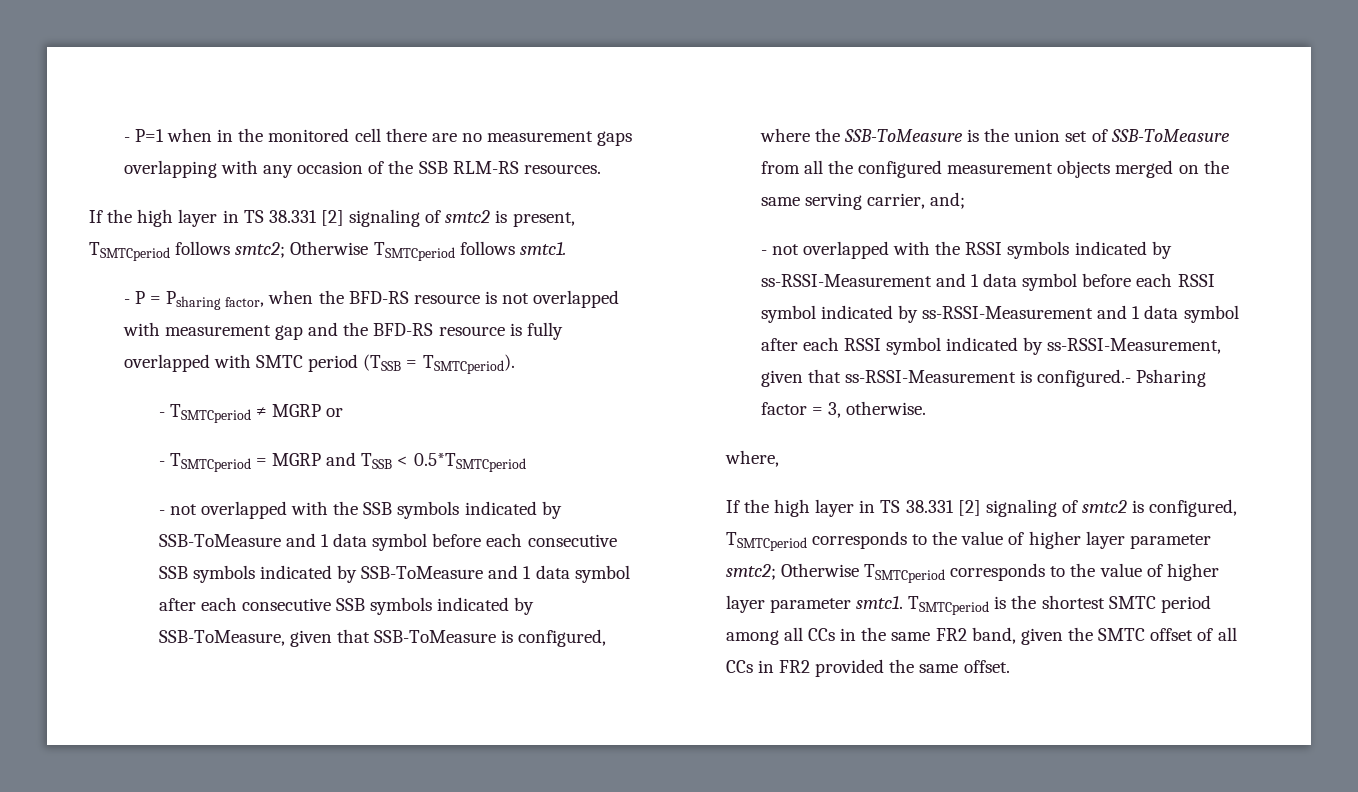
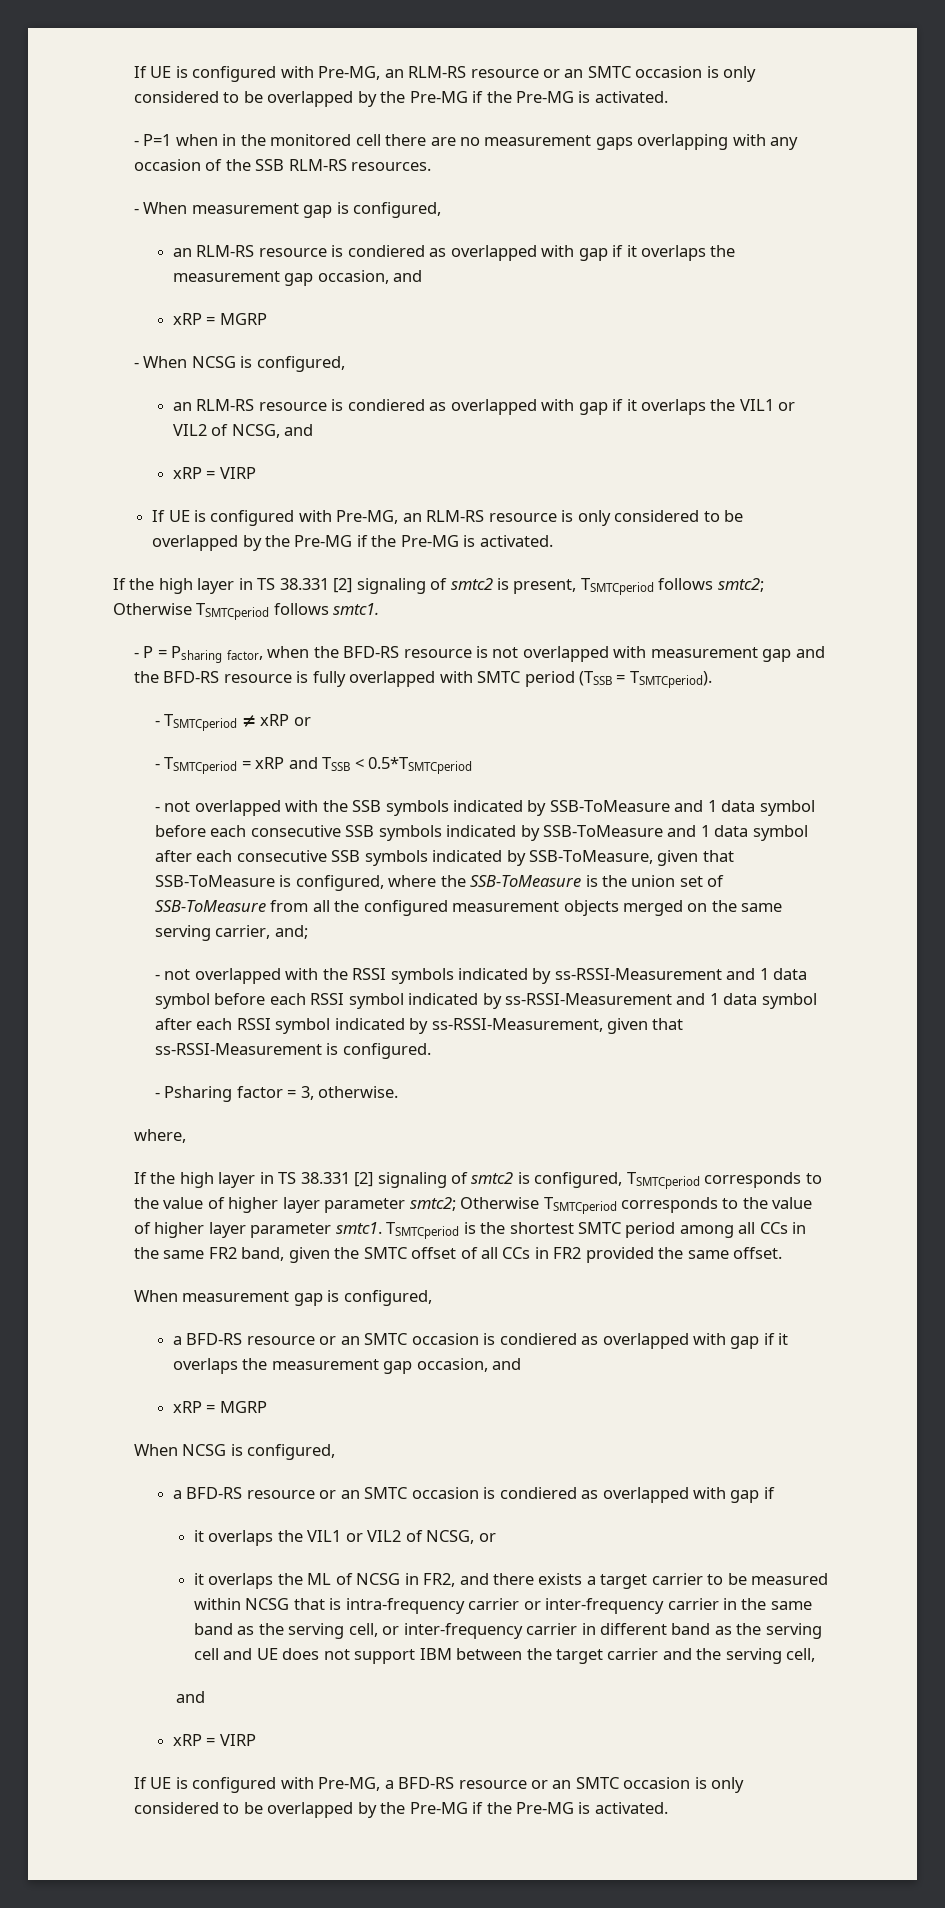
(123, 139) none -> [133,66,757,82] [133,91,668,107] If UE is configured with Pre-MG, an RLM-RS resource or an SMTC occasion is only considered to be overlapped by the Pre-MG if the Pre-MG is activated. //
(601, 169) none -> [133,202,442,218] [172,245,736,261] [172,270,423,286] [172,313,267,325] [133,356,345,372] [172,399,796,415] [172,424,314,438] [172,467,256,479] [152,510,743,526] [152,535,553,551] // - When measurement gap is configured, // an RLM-RS resource is condiered as overlapped with gap if it overlaps the measurement gap occasion, and // xRP = MGRP // - When NCSG is configured, // an RLM-RS resource is condiered as overlapped with gap if it overlaps the VIL1 or VIL2 of NCSG, and // xRP = VIRP // If UE is configured with Pre-MG, an RLM-RS resource is only considered to be overlapped by the Pre-MG if the Pre-MG is activated.
[272,404,322,417] MGRP -> [260,714,290,726] xRP
[272,453,322,466] MGRP -> [255,757,285,769] xRP
[1037,369,1132,387] configured.- -> [342,1043,431,1059] [154,1092,160,1098] configured. // -
(1010, 666) none -> [133,1290,432,1306] [172,1333,789,1349] [172,1358,522,1374] [172,1401,267,1413] [133,1444,336,1460] [172,1487,775,1503] [193,1530,496,1546] [193,1573,829,1589] [193,1598,812,1614] [193,1623,822,1639] [193,1648,816,1664] [175,1691,205,1703] [172,1734,256,1746] [133,1777,745,1793] [133,1802,668,1818] // When measurement gap is configured, // a BFD-RS resource or an SMTC occasion is condiered as overlapped with gap if it overlaps the measurement gap occasion, and // xRP = MGRP // When NCSG is configured, // a BFD-RS resource or an SMTC occasion is condiered as overlapped with gap if // it overlaps the VIL1 or VIL2 of NCSG, or // it overlaps the ML of NCSG in FR2, and there exists a target carrier to be measured within NCSG that is intra-frequency carrier or inter-frequency carrier in the same band as the serving cell, or inter-frequency carrier in different band as the serving cell and UE does not support IBM between the target carrier and the serving cell, // and // xRP = VIRP // If UE is configured with Pre-MG, a BFD-RS resource or an SMTC occasion is only considered to be overlapped by the Pre-MG if the Pre-MG is activated.

